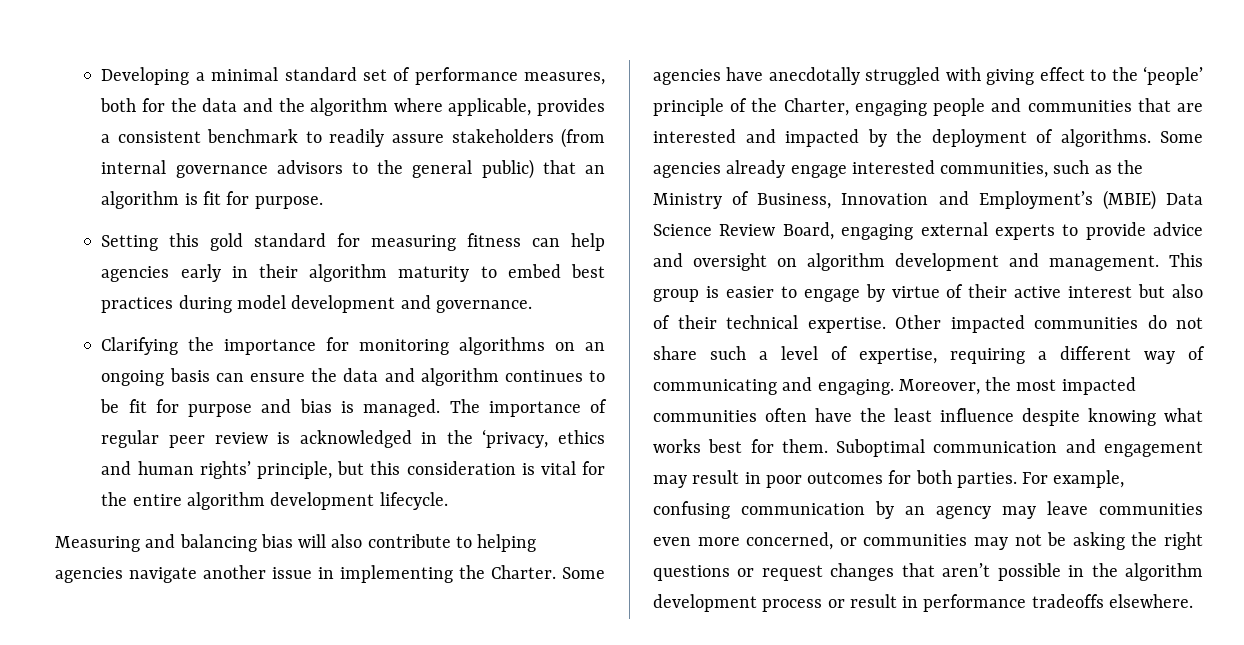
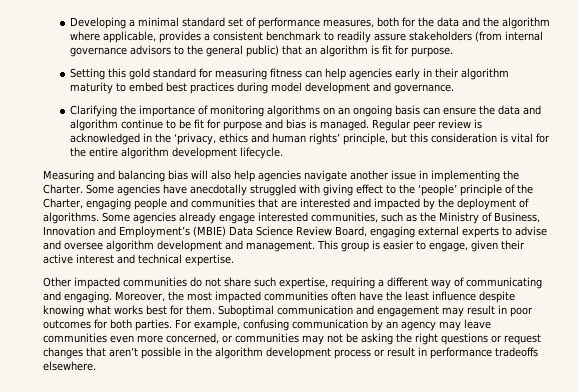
[326,337,350,351] for -> [198,105,209,115] of
[504,370,583,382] continues -> [121,119,164,129] continue
[449,399,608,417] [101,430,160,448] The importance of regular -> [372,119,412,131] Regular
[367,534,537,552] contribute to helping -> [234,170,255,182] help
[1085,222,1203,240] [653,253,797,271] provide advice and oversight on -> [515,226,547,236] [43,240,103,250] advise and oversee
[803,284,1203,302] [653,315,717,329] engage by virtue of their active interest but also of their -> [429,240,525,252] [43,254,135,264] engage, given their active interest and
(886, 325) none -> (234, 260) //
[759,346,848,360] a level of -> (276, 282) none

